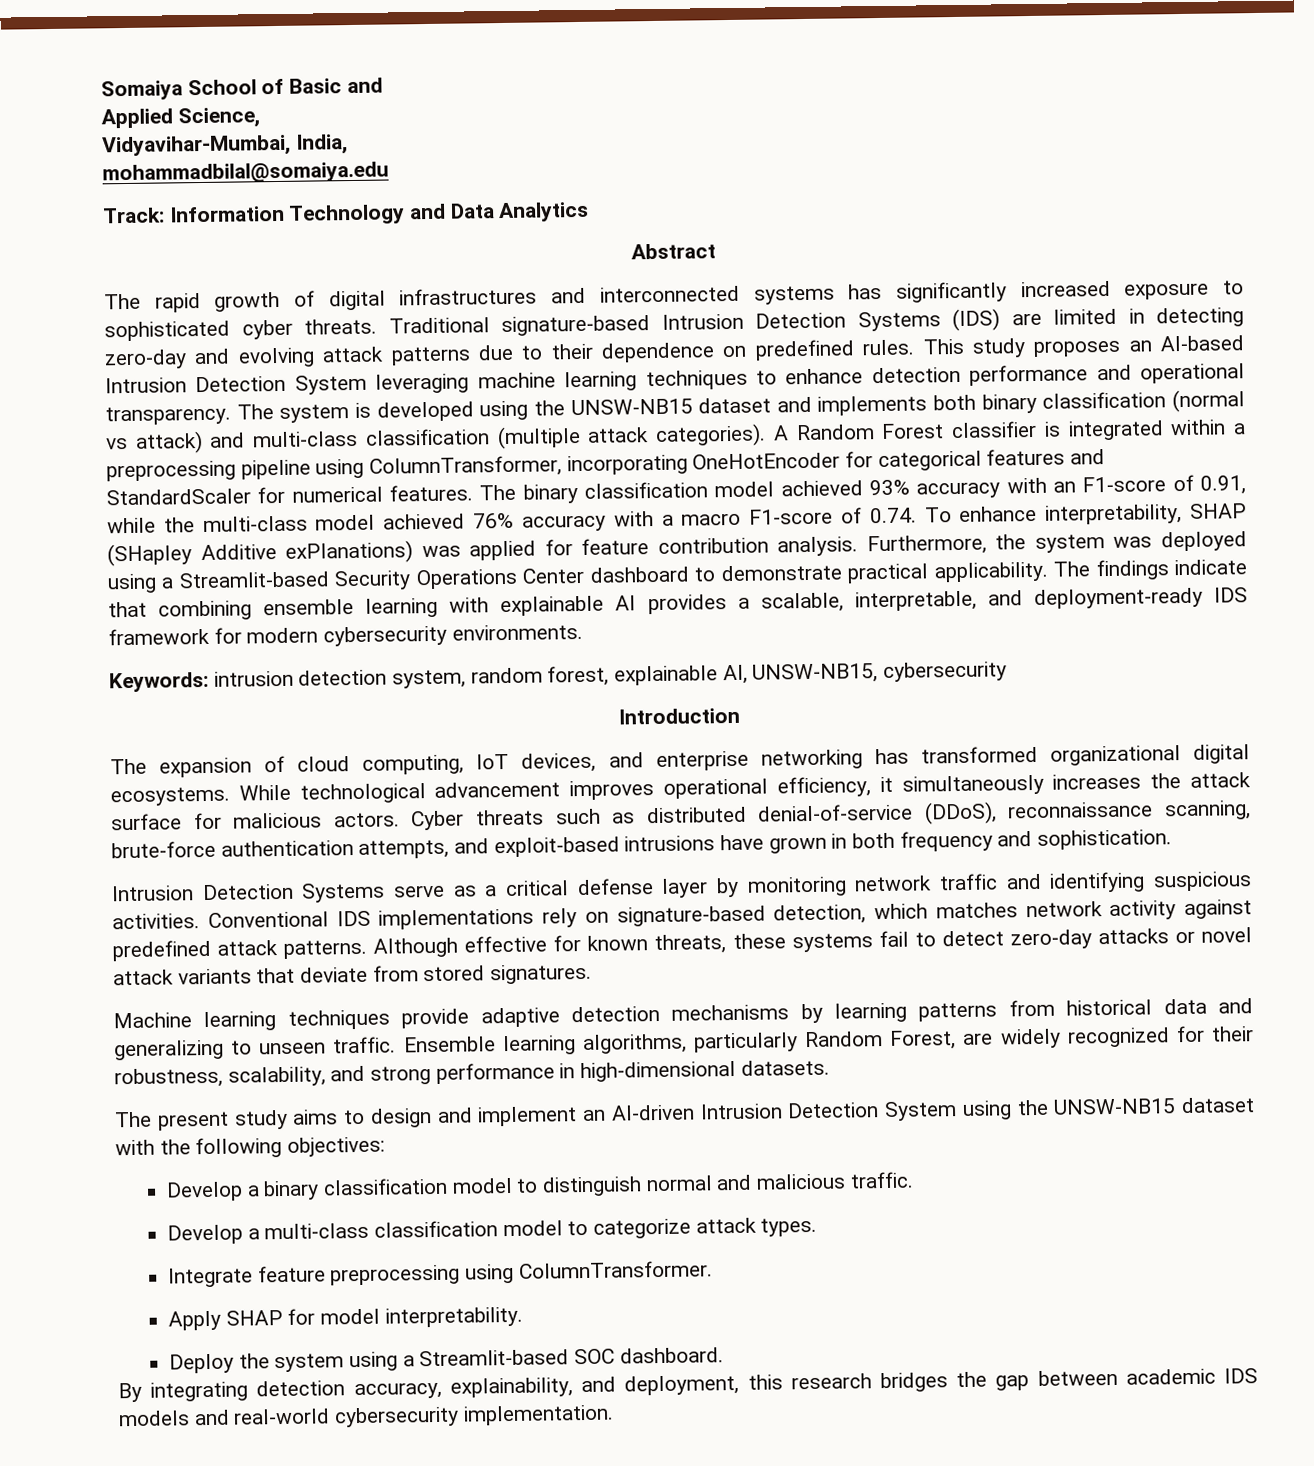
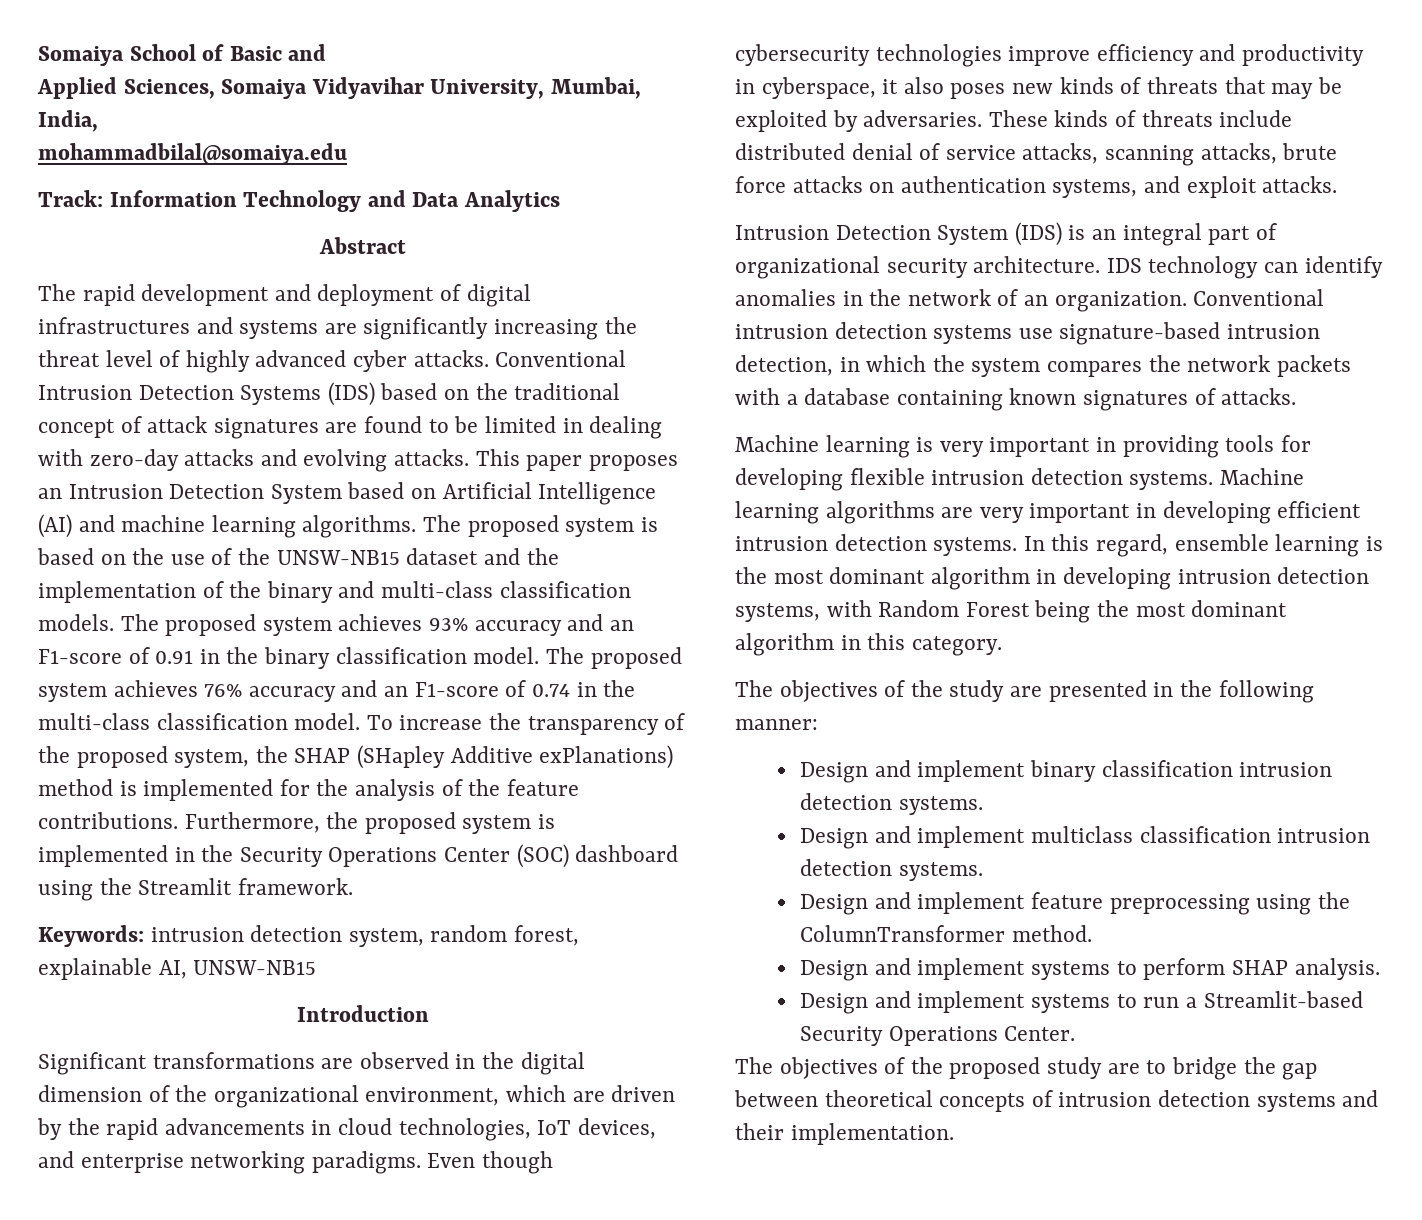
[177,107,260,129] [102,134,291,158] Science, // Vidyavihar-Mumbai, -> [123,77,642,99] Sciences, Somaiya Vidyavihar University, Mumbai,
[214,291,281,312] growth -> [141,284,435,306] development and deployment
[599,280,1244,305] [104,307,1244,342] [104,338,1026,370] interconnected systems has significantly increased exposure to sophisticated cyber threats. Traditional signature-based Intrusion Detection Systems (IDS) are limited in detecting zero-day and evolving attack patterns due to their dependence on predefined rules. This study -> [239,317,637,340] [38,350,627,373] [38,382,621,406] [38,416,663,439] [38,449,583,472] systems are significantly increasing the threat level of highly advanced cyber attacks. Conventional Intrusion Detection Systems (IDS) based on the traditional concept of attack signatures are found to be limited in dealing with zero-day attacks and evolving attacks. This paper
[1160,335,1244,352] [105,363,1245,395] [105,389,1245,426] [106,419,1247,454] [106,448,1106,482] [106,480,863,506] AI-based Intrusion Detection System leveraging machine learning techniques to enhance detection performance and operational transparency. The system is developed using the UNSW-NB15 dataset and implements both binary classification (normal vs attack) and multi-class classification (multiple attack categories). A Random Forest classifier is integrated within a preprocessing pipeline using ColumnTransformer, incorporating OneHotEncoder for categorical features and StandardScaler for numerical features. The binary classification model achieved -> [68,482,657,505] [38,514,658,538] [37,548,559,565] [38,581,631,603] [38,614,423,636] Intrusion Detection System based on Artificial Intelligence (AI) and machine learning algorithms. The proposed system is based on the use of the UNSW-NB15 dataset and the implementation of the binary and multi-class classification models. The proposed system achieves
[1006,474,1246,495] [107,503,1247,534] [107,531,1247,567] [107,559,1247,594] [108,587,1249,621] [108,623,583,647] with an F1-score of 0.91, while the multi-class model achieved 76% accuracy with a macro F1-score of 0.74. To enhance interpretability, SHAP (SHapley Additive exPlanations) was applied for feature contribution analysis. Furthermore, the system was deployed using a Streamlit-based Security Operations Center dashboard to demonstrate practical applicability. The findings indicate that combining ensemble learning with explainable AI provides a scalable, interpretable, and deployment-ready IDS framework for modern cybersecurity environments. -> [567,614,634,631] [38,647,682,669] [38,680,636,702] [38,713,686,735] [38,745,674,769] [38,779,579,801] [38,812,556,834] [38,844,679,868] [38,878,353,901] and an F1-score of 0.91 in the binary classification model. The proposed system achieves 76% accuracy and an F1-score of 0.74 in the multi-class classification model. To increase the transparency of the proposed system, the SHAP (SHapley Additive exPlanations) method is implemented for the analysis of the feature contributions. Furthermore, the proposed system is implemented in the Security Operations Center (SOC) dashboard using the Streamlit framework.
[752,661,1008,684] UNSW-NB15, cybersecurity -> [193,960,317,975] UNSW-NB15
[110,754,465,778] The expansion of cloud computing, -> [38,1052,585,1075] [38,1085,676,1108] [37,1118,531,1141] Significant transformations are observed in the digital dimension of the organizational environment, which are driven by the rapid advancements in cloud technologies,
[874,744,1251,766] [110,772,1251,807] [111,800,1251,831] [111,829,1173,859] [111,871,1252,903] [112,899,1252,930] [112,927,1252,962] [113,963,593,986] [113,998,1253,1032] [114,1025,1254,1061] [114,1059,830,1089] [114,1097,1255,1131] [115,1136,386,1159] [165,1171,914,1202] [166,1217,818,1245] [167,1260,713,1288] [167,1306,523,1331] [168,1347,724,1374] [118,1368,1258,1403] [118,1406,460,1428] has transformed organizational digital ecosystems. While technological advancement improves operational efficiency, it simultaneously increases the attack surface for malicious actors. Cyber threats such as distributed denial-of-service (DDoS), reconnaissance scanning, brute-force authentication attempts, and exploit-based intrusions have grown in both frequency and sophistication. // Intrusion Detection Systems serve as a critical defense layer by monitoring network traffic and identifying suspicious activities. Conventional IDS implementations rely on signature-based detection, which matches network activity against predefined attack patterns. Although effective for known threats, these systems fail to detect zero-day attacks or novel attack variants that deviate from stored signatures. // Machine learning techniques provide adaptive detection mechanisms by learning patterns from historical data and generalizing to unseen traffic. Ensemble learning algorithms, particularly Random Forest, are widely recognized for their robustness, scalability, and strong performance in high-dimensional datasets. // The present study aims to design and implement an AI-driven Intrusion Detection System using the UNSW-NB15 dataset with the following objectives: // Develop a binary classification model to distinguish normal and malicious traffic. // Develop a multi-class classification model to categorize attack types. // Integrate feature preprocessing using ColumnTransformer. // Apply SHAP for model interpretability. // Deploy the system using a Streamlit-based SOC dashboard. // By integrating detection accuracy, explainability, and deployment, this research bridges the gap between academic IDS models and real-world cybersecurity -> [311,1151,554,1174] [735,44,1365,67] [735,77,1342,99] [735,110,1293,132] [735,143,1338,166] [735,176,1338,198] [735,222,1277,246] [735,256,1383,279] [735,289,1325,312] [735,322,1321,345] [735,355,1351,377] [735,388,1297,411] [735,435,1311,458] [735,468,1305,491] [735,501,1362,524] [735,534,1383,557] [735,567,1370,590] [735,600,1288,623] [735,633,1002,656] [735,680,1314,703] [735,719,818,730] [800,760,1333,783] [800,793,983,815] [800,826,1371,849] [800,859,983,881] [800,892,1350,915] [800,925,1092,942] [800,958,1380,981] [800,991,1363,1014] [800,1026,1076,1046] [735,1057,1318,1080] [734,1090,1379,1112] [735,1123,784,1140] paradigms. Even though cybersecurity technologies improve efficiency and productivity in cyberspace, it also poses new kinds of threats that may be exploited by adversaries. These kinds of threats include distributed denial of service attacks, scanning attacks, brute force attacks on authentication systems, and exploit attacks. // Intrusion Detection System (IDS) is an integral part of organizational security architecture. IDS technology can identify anomalies in the network of an organization. Conventional intrusion detection systems use signature-based intrusion detection, in which the system compares the network packets with a database containing known signatures of attacks. // Machine learning is very important in providing tools for developing flexible intrusion detection systems. Machine learning algorithms are very important in developing efficient intrusion detection systems. In this regard, ensemble learning is the most dominant algorithm in developing intrusion detection systems, with Random Forest being the most dominant algorithm in this category. // The objectives of the study are presented in the following manner: // Design and implement binary classification intrusion detection systems. // Design and implement multiclass classification intrusion detection systems. // Design and implement feature preprocessing using the ColumnTransformer method. // Design and implement systems to perform SHAP analysis. // Design and implement systems to run a Streamlit-based Security Operations Center. // The objectives of the proposed study are to bridge the gap between theoretical concepts of intrusion detection systems and their

